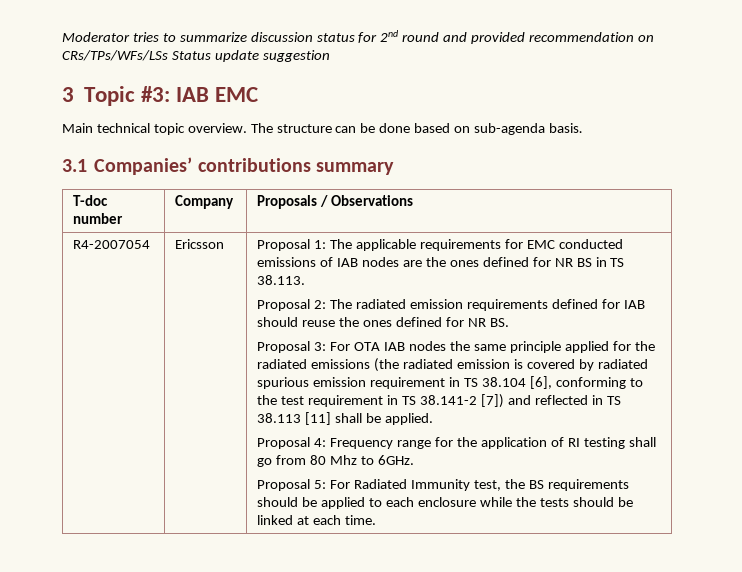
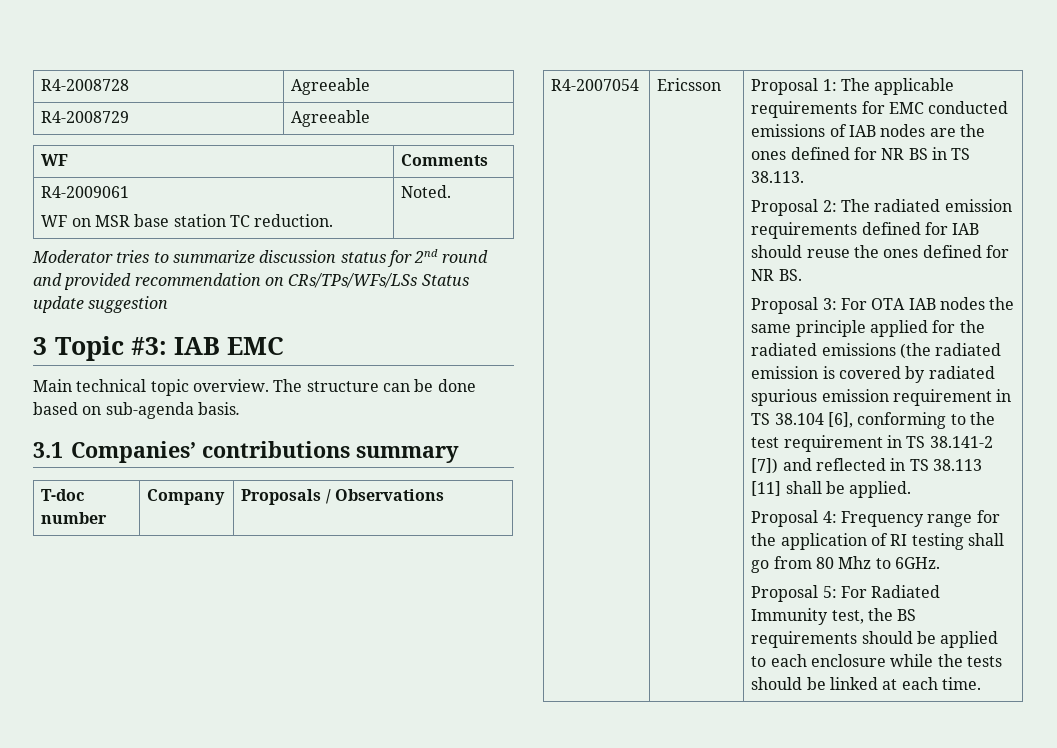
(62, 37) none -> [41,79,130,91] [291,78,371,95] [41,111,130,123] [291,110,371,127] [41,154,69,166] [401,154,489,166] [41,186,130,198] [41,214,334,227] [401,185,452,198] R4-2008728 | Agreeable // R4-2008729 | Agreeable // WF | Comments // R4-2009061 // WF on MSR base station TC reduction. | Noted. //

